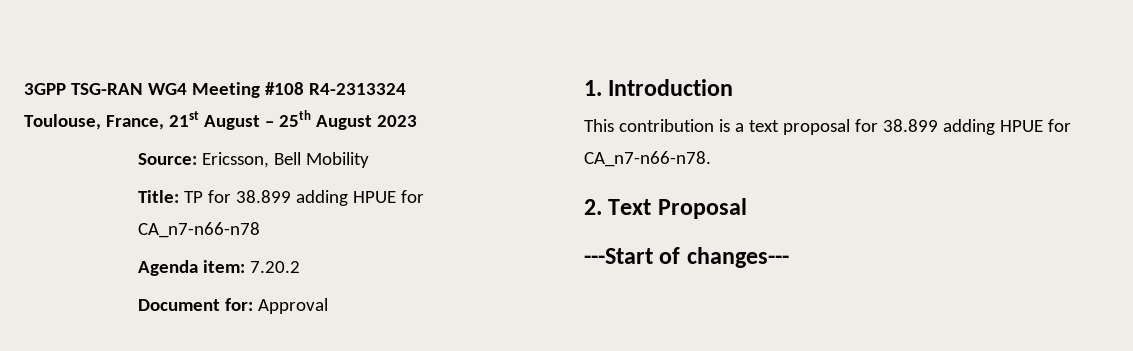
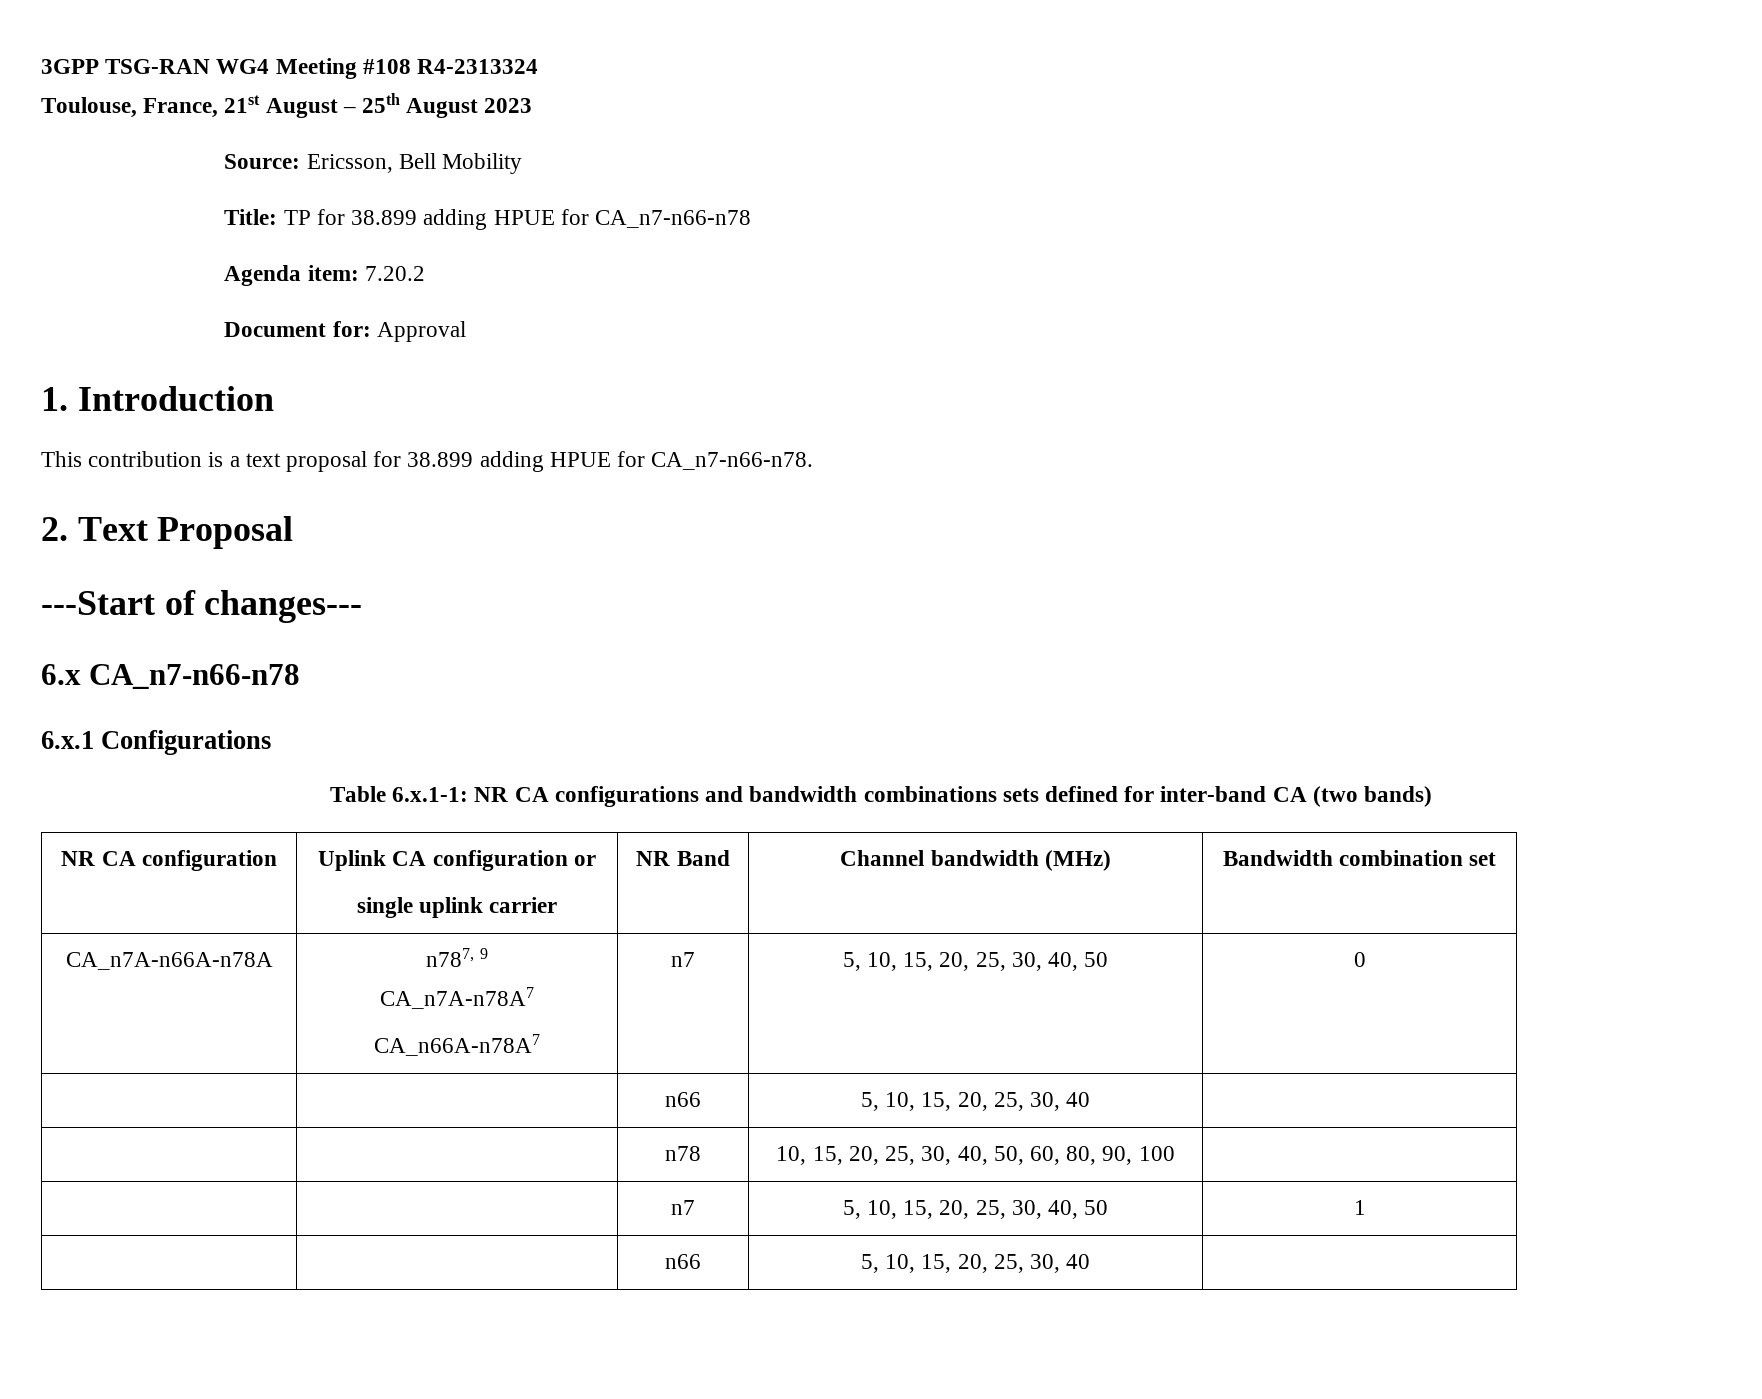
(789, 257) none -> [41,664,301,689] [41,730,272,755] [330,786,1432,807] [61,850,277,871] [318,850,596,871] [356,897,558,918] [636,850,730,866] [840,850,1111,871] [1222,850,1497,866] [65,952,273,970] [425,948,489,967] [380,987,534,1009] [374,1034,540,1056] [671,952,695,967] [842,952,1109,971] [1353,952,1366,967] [665,1092,701,1107] [860,1092,1091,1111] [665,1146,701,1161] [776,1146,1175,1165] [671,1200,695,1215] [842,1200,1109,1219] [1353,1200,1366,1215] [665,1254,701,1269] [860,1254,1091,1273] // 6.x CA_n7-n66-n78 // 6.x.1 Configurations // Table 6.x.1-1: NR CA configurations and bandwidth combinations sets defined for inter-band CA (two bands) // NR CA configuration | Uplink CA configuration or // single uplink carrier | NR Band | Channel bandwidth (MHz) | Bandwidth combination set // CA_n7A-n66A-n78A | n787, 9 // CA_n7A-n78A7 // CA_n66A-n78A7 | n7 | 5, 10, 15, 20, 25, 30, 40, 50 | 0 // | | n66 | 5, 10, 15, 20, 25, 30, 40 | // | | n78 | 10, 15, 20, 25, 30, 40, 50, 60, 80, 90, 100 | // | | n7 | 5, 10, 15, 20, 25, 30, 40, 50 | 1 // | | n66 | 5, 10, 15, 20, 25, 30, 40 |

